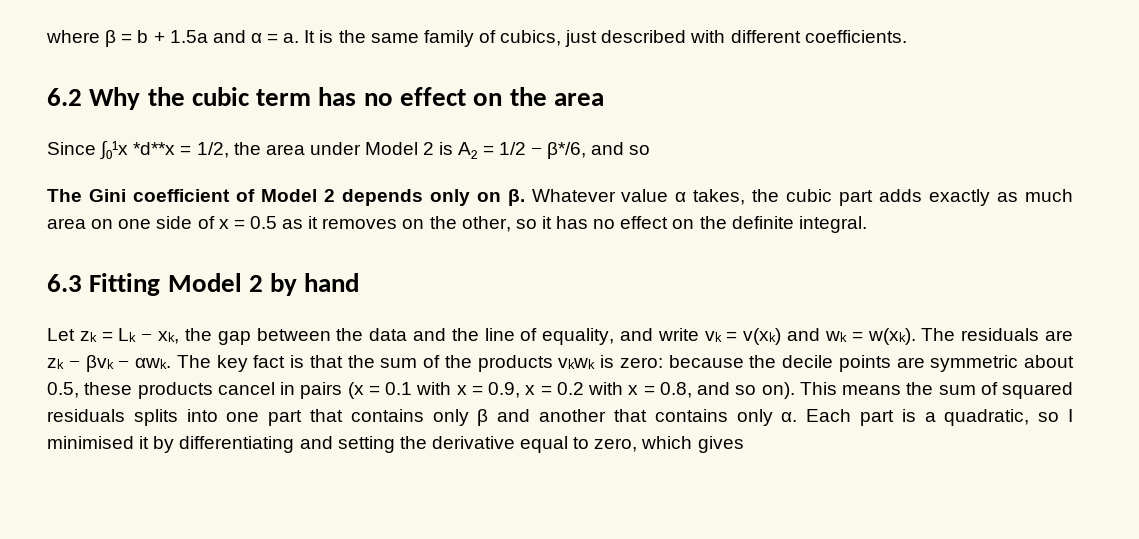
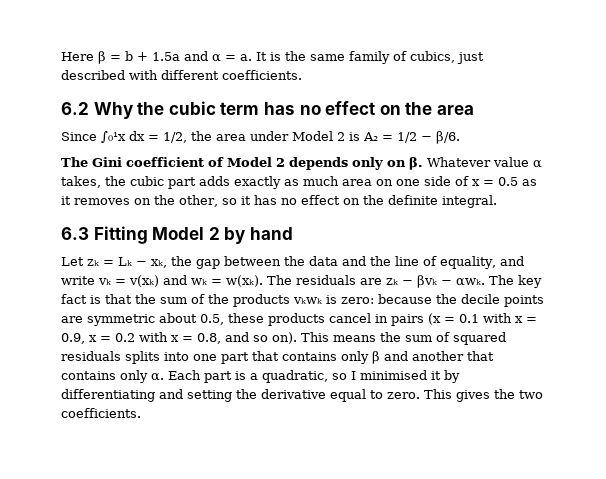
[46,30,100,43] where -> [61,52,94,61] Here
[133,142,176,155] *d**x -> [129,131,145,141] dx
[546,142,651,159] β*/6, and so -> [436,131,460,144] β/6.
[594,436,744,453] zero, which gives -> [387,389,543,402] [61,408,141,418] zero. This gives the two coefficients.

